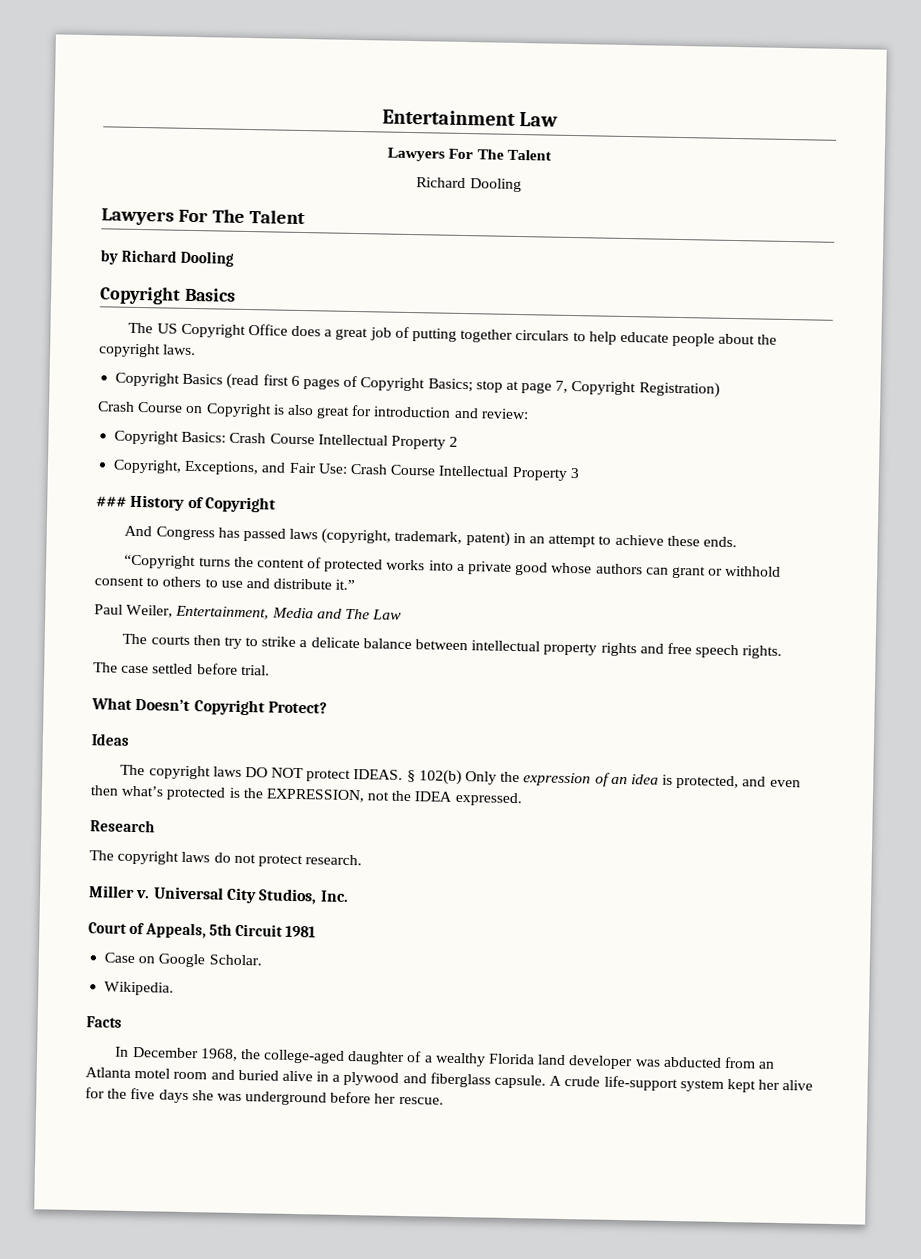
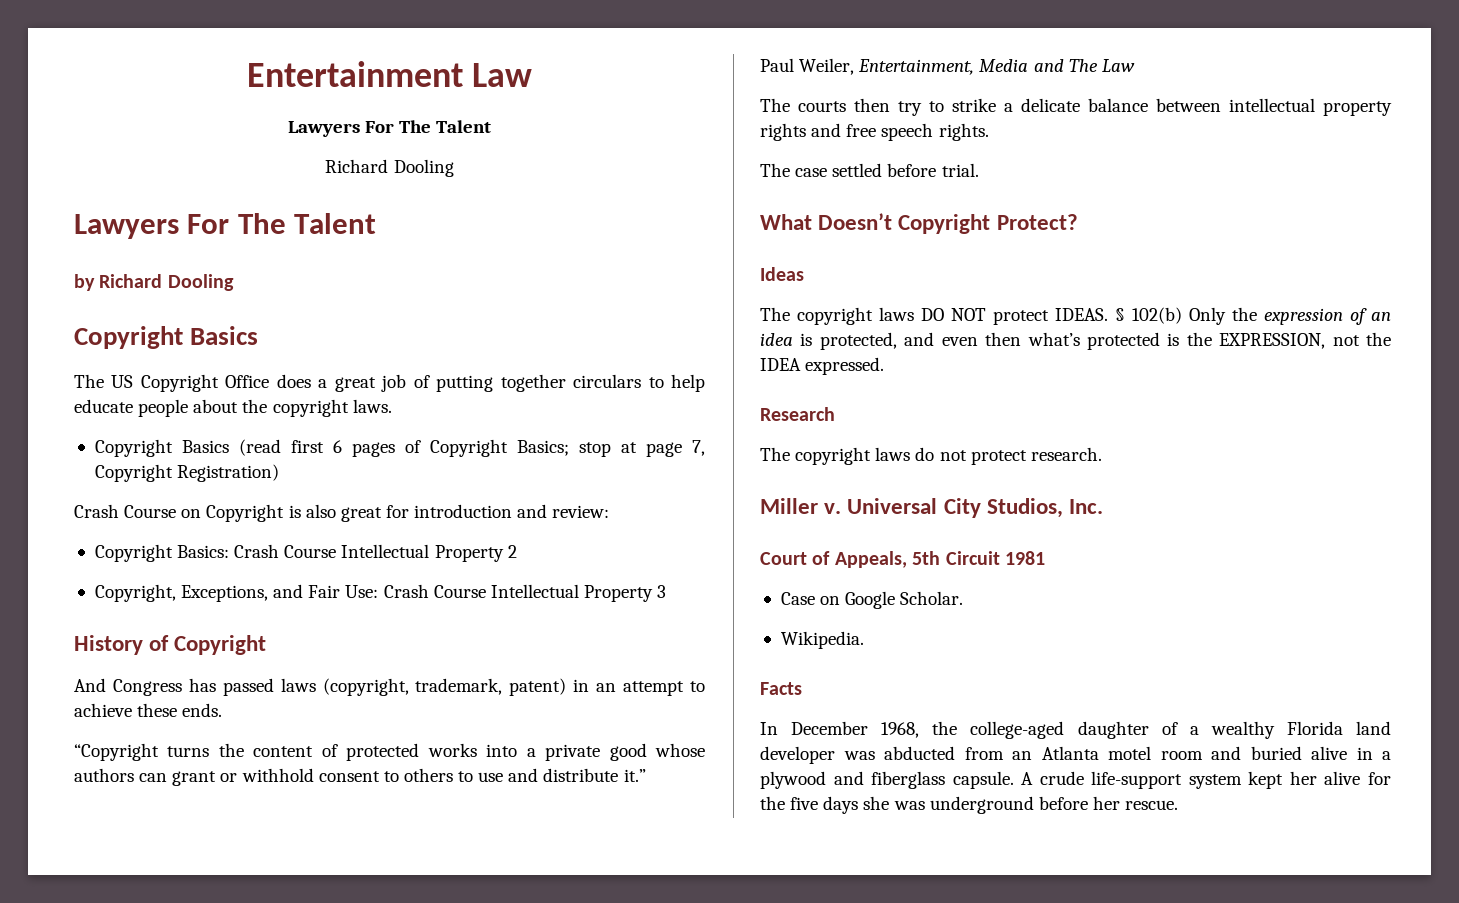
[96,496,127,507] ### -> (667, 591) none

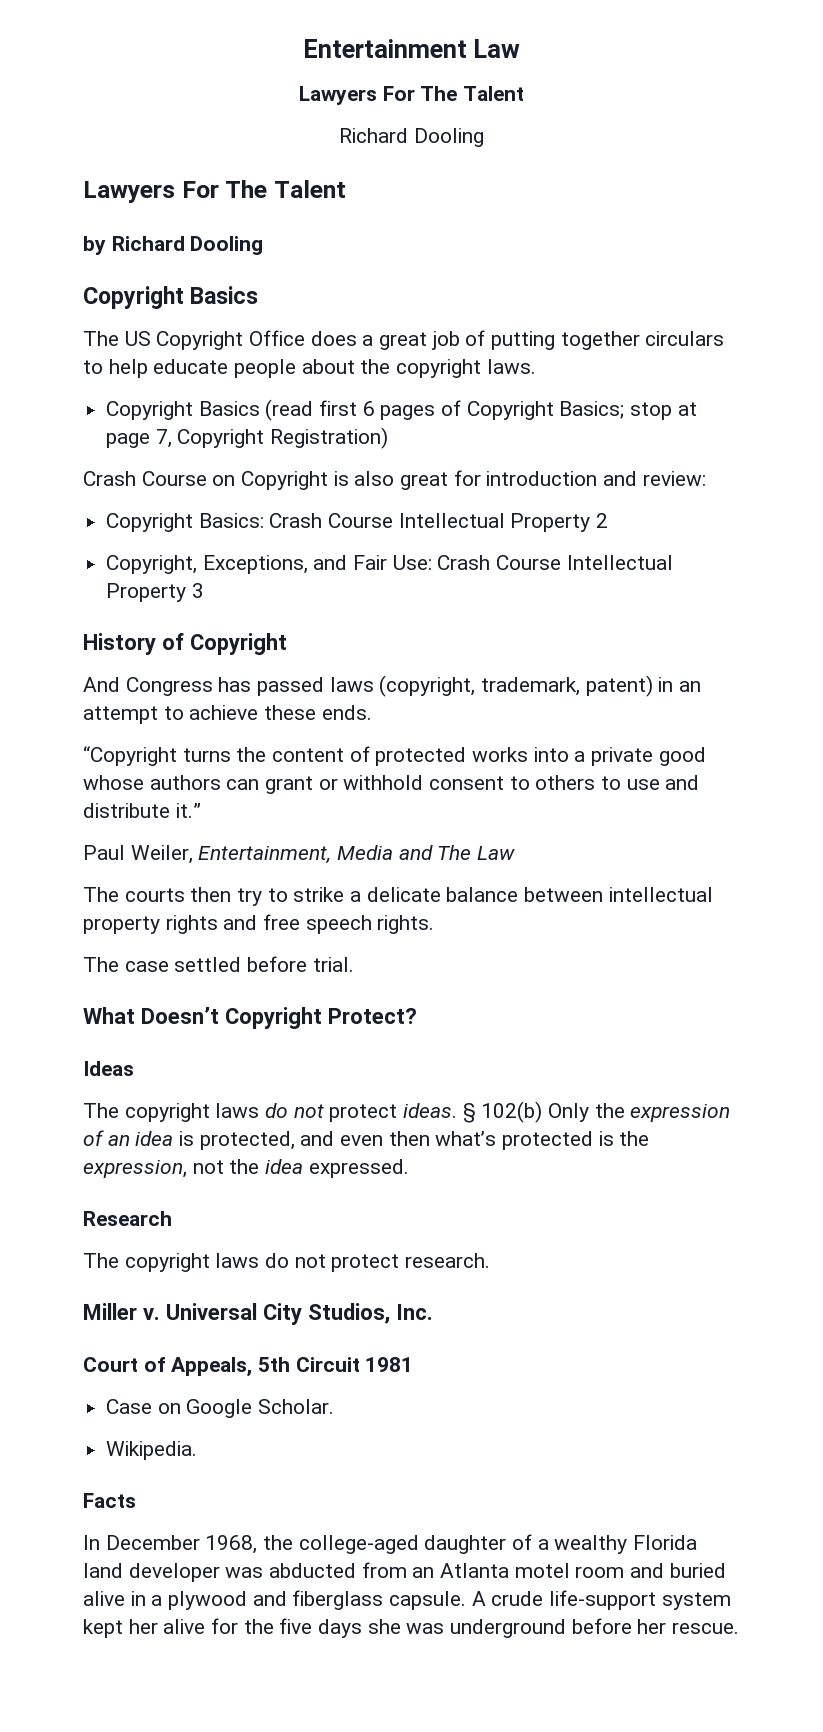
[921,308,1108,325] DO NOT protect IDEAS. -> [265,1103,458,1122] do not protect ideas.
[1219,333,1326,349] EXPRESSION, -> [83,1160,187,1178] expression,
[760,358,801,371] IDEA -> [265,1159,304,1174] idea

